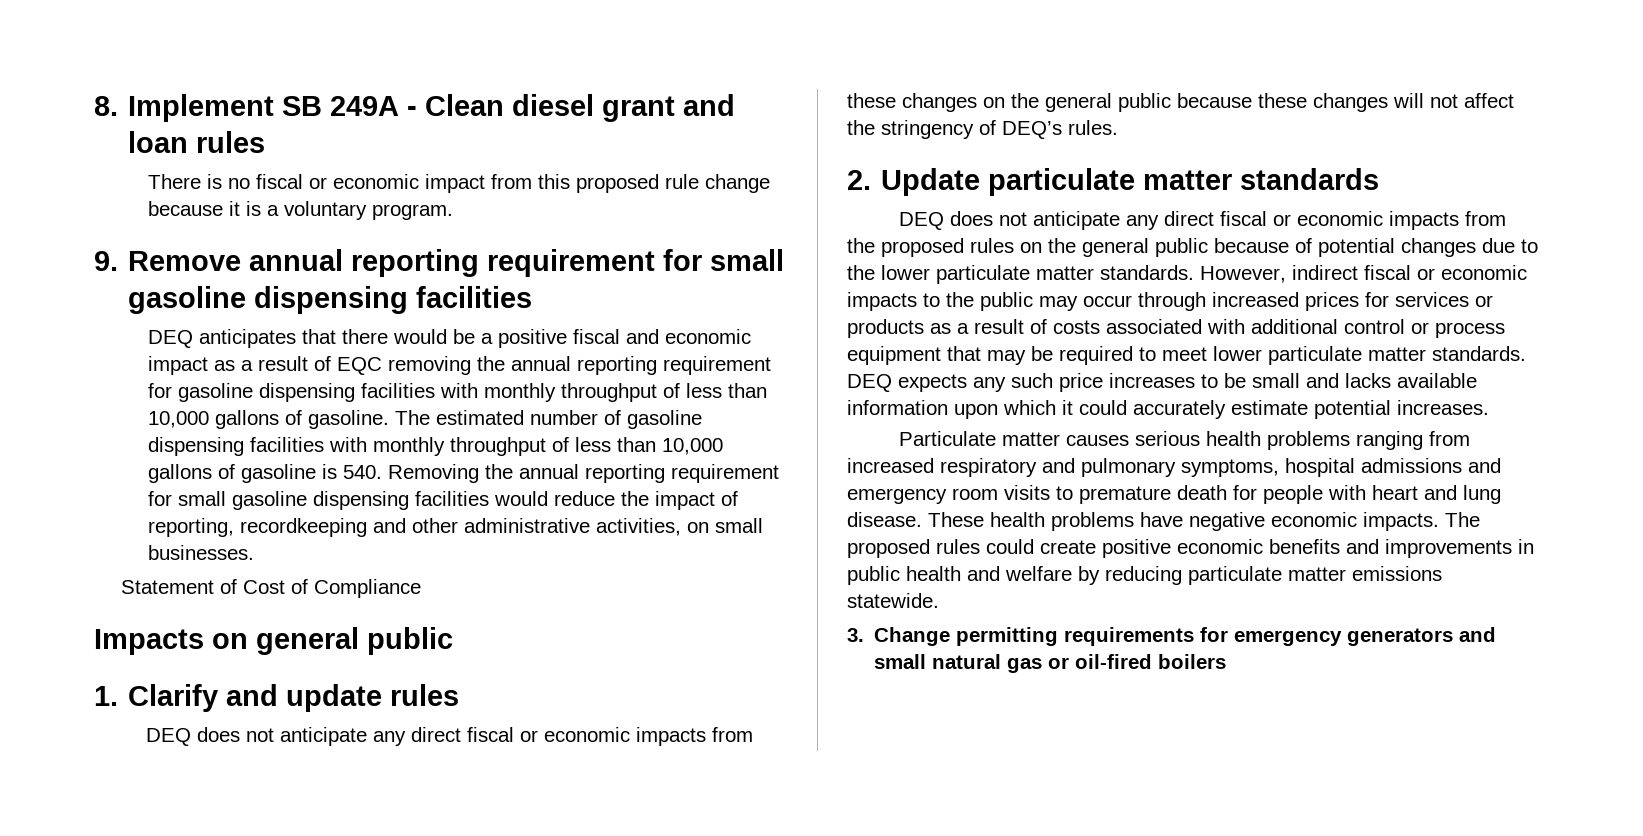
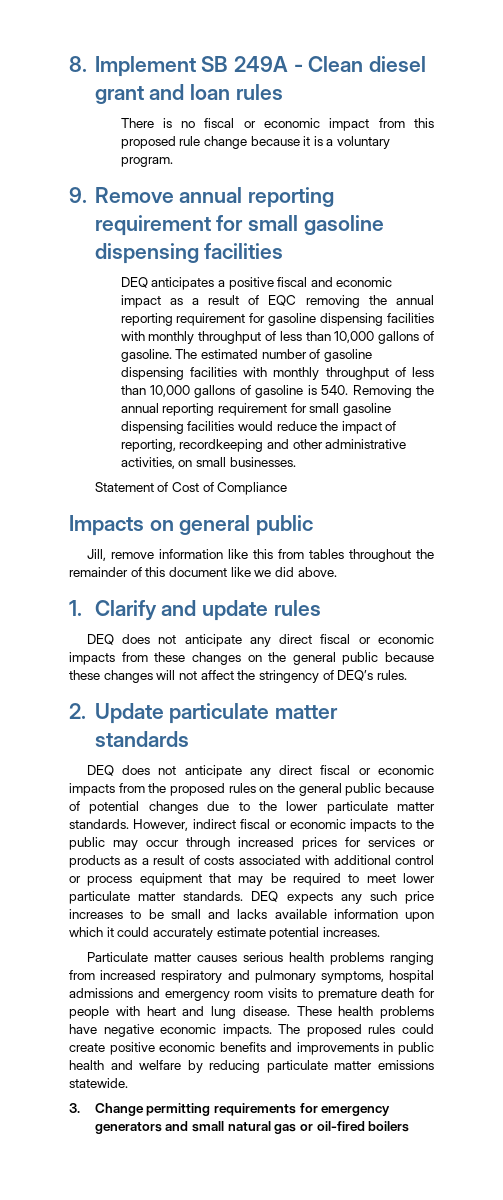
[302,329,476,344] that there would be -> (215, 283) none
(453, 641) none -> [86,549,435,562] [69,567,337,577] // Jill, remove information like this from tables throughout the remainder of this document like we did above.

